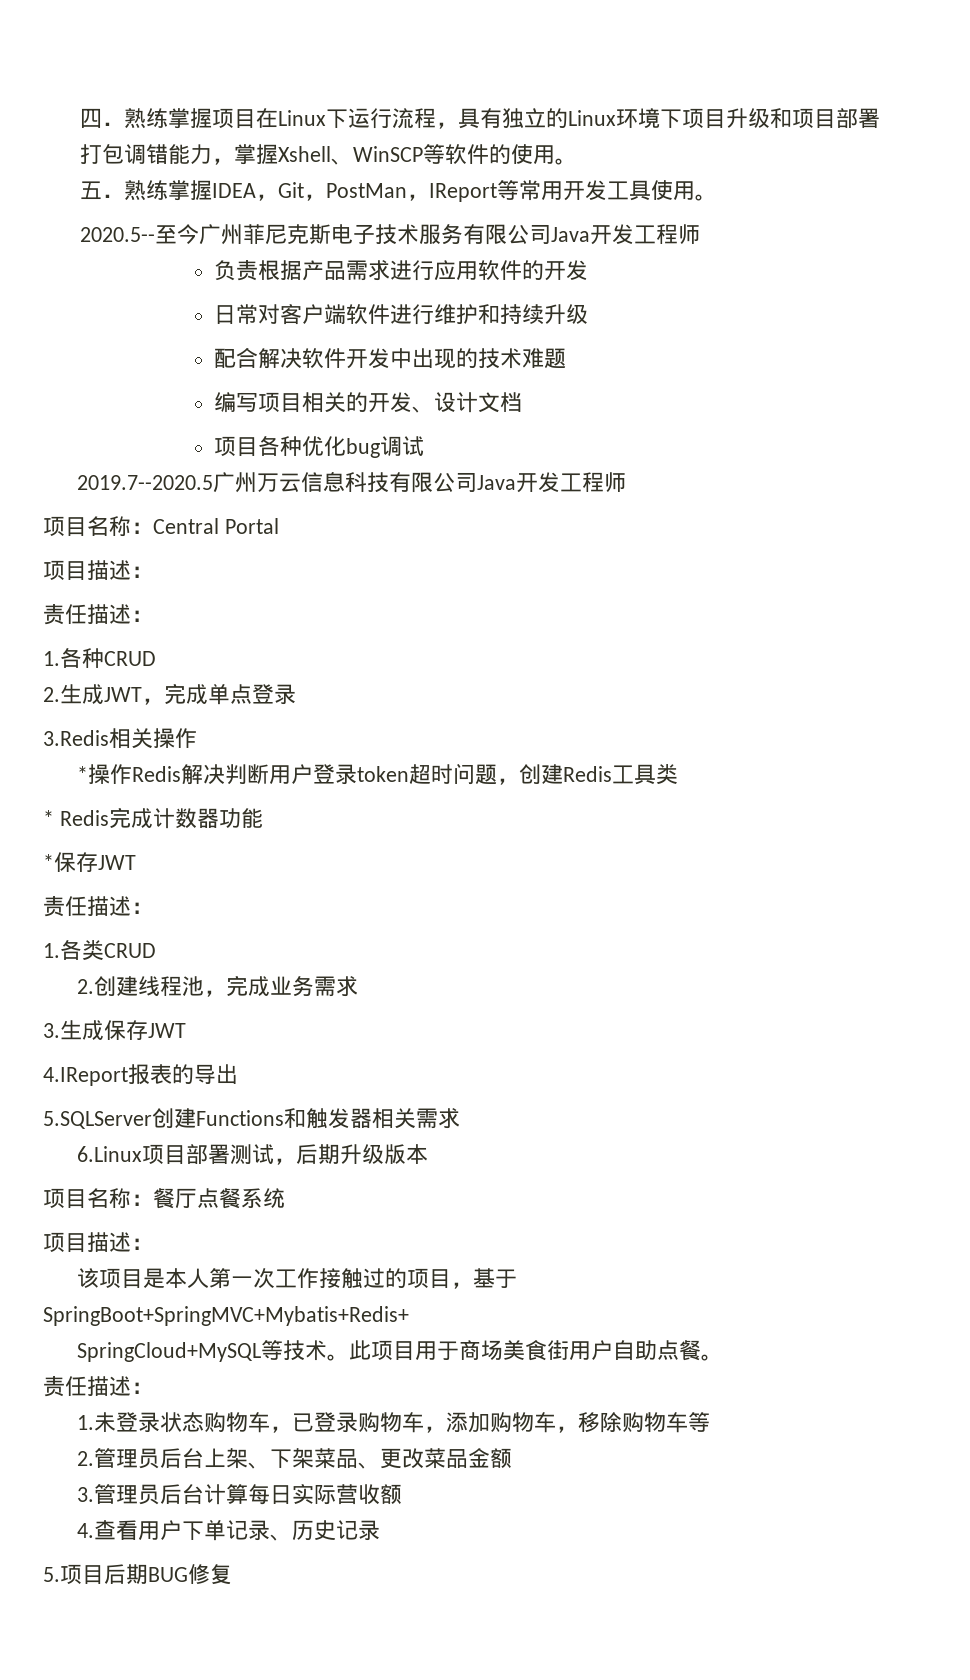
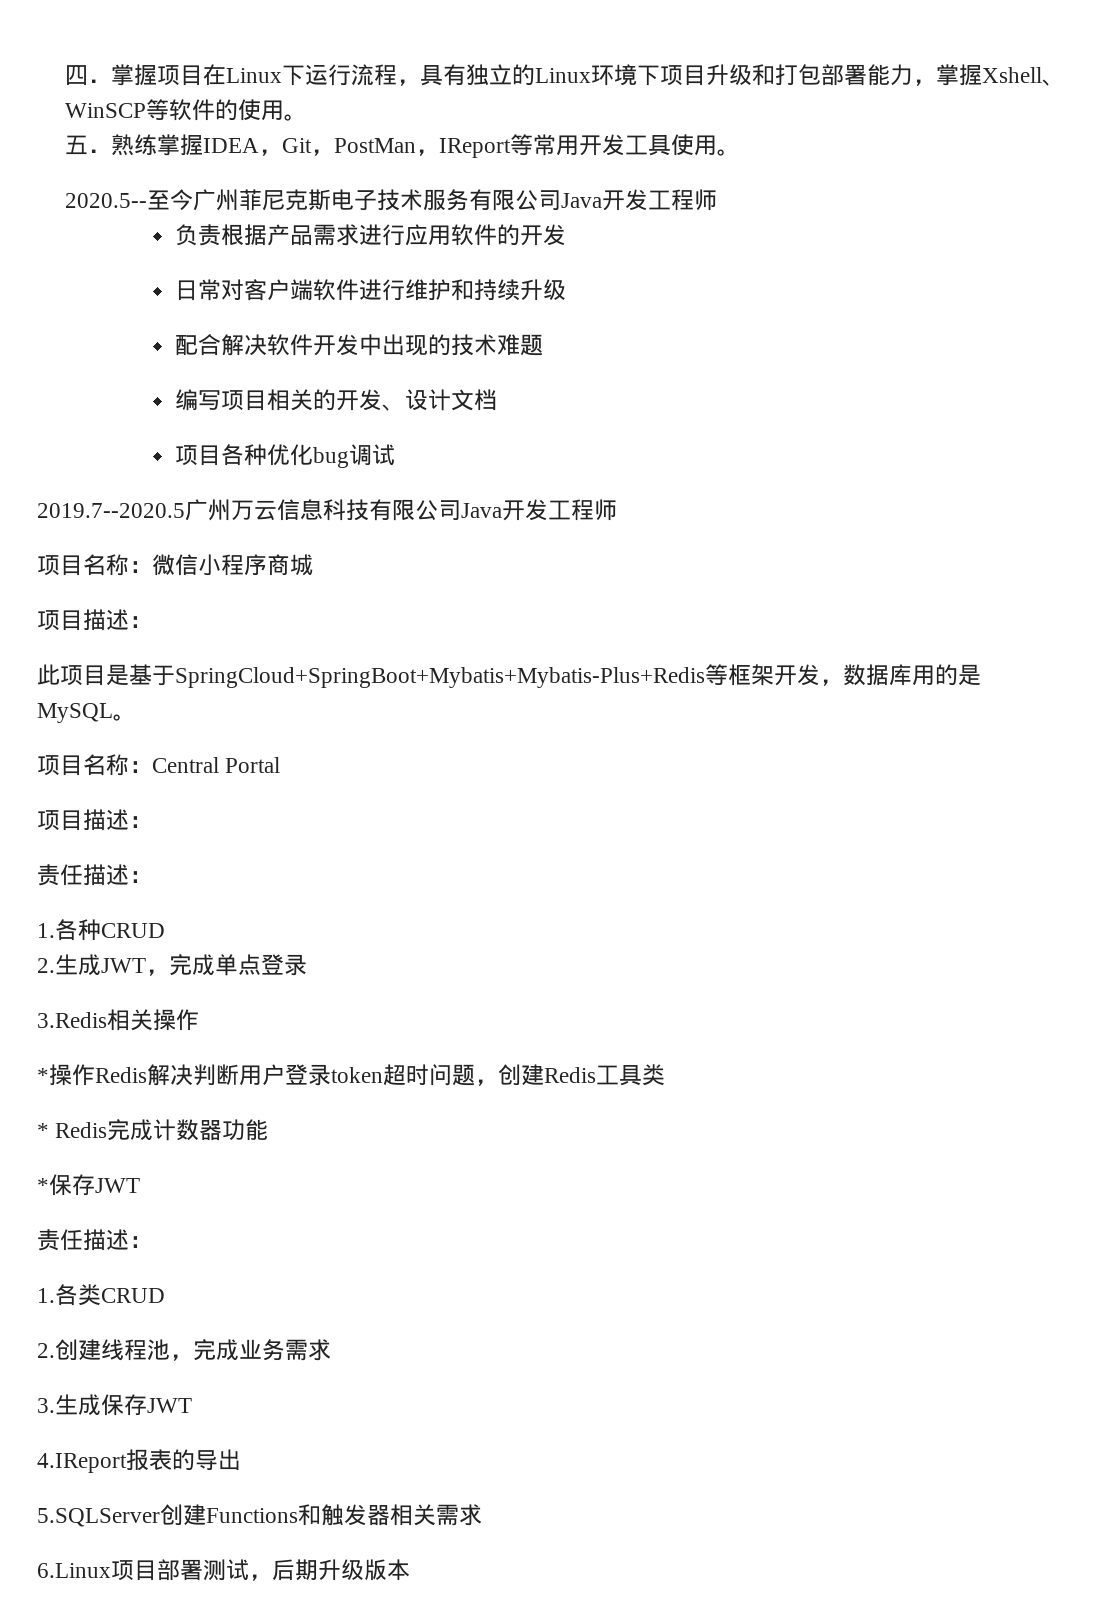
[123,108,168,129] 熟练 -> (112, 81) none
[791,108,880,128] [79,144,168,164] 项目部署打包调错 -> [775,64,868,86] 打包部署
(627, 482) none -> [37,554,313,576] [37,609,152,631] [37,664,981,688] [37,703,136,723] // 项目名称：微信小程序商城 // 项目描述： // 此项目是基于SpringCloud+SpringBoot+Mybatis+Mybatis-Plus+Redis等框架开发，数据库用的是MySQL。
[43,1188,285,1209] [43,1232,153,1252] [77,1268,518,1289] [43,1306,409,1326] [77,1339,724,1362] [43,1376,153,1397] [77,1412,711,1433] [77,1448,513,1469] [77,1484,403,1505] [77,1520,381,1541] [43,1564,232,1585] // 项目名称：餐厅点餐系统 // 项目描述： // 该项目是本人第一次工作接触过的项目，基于SpringBoot+SpringMVC+Mybatis+Redis+ // SpringCloud+MySQL等技术。此项目用于商场美食街用户自助点餐。 // 责任描述： // 1.未登录状态购物车，已登录购物车，添加购物车，移除购物车等 // 2.管理员后台上架、下架菜品、更改菜品金额 // 3.管理员后台计算每日实际营收额 // 4.查看用户下单记录、历史记录 // 5.项目后期BUG修复 -> (410, 1570) none

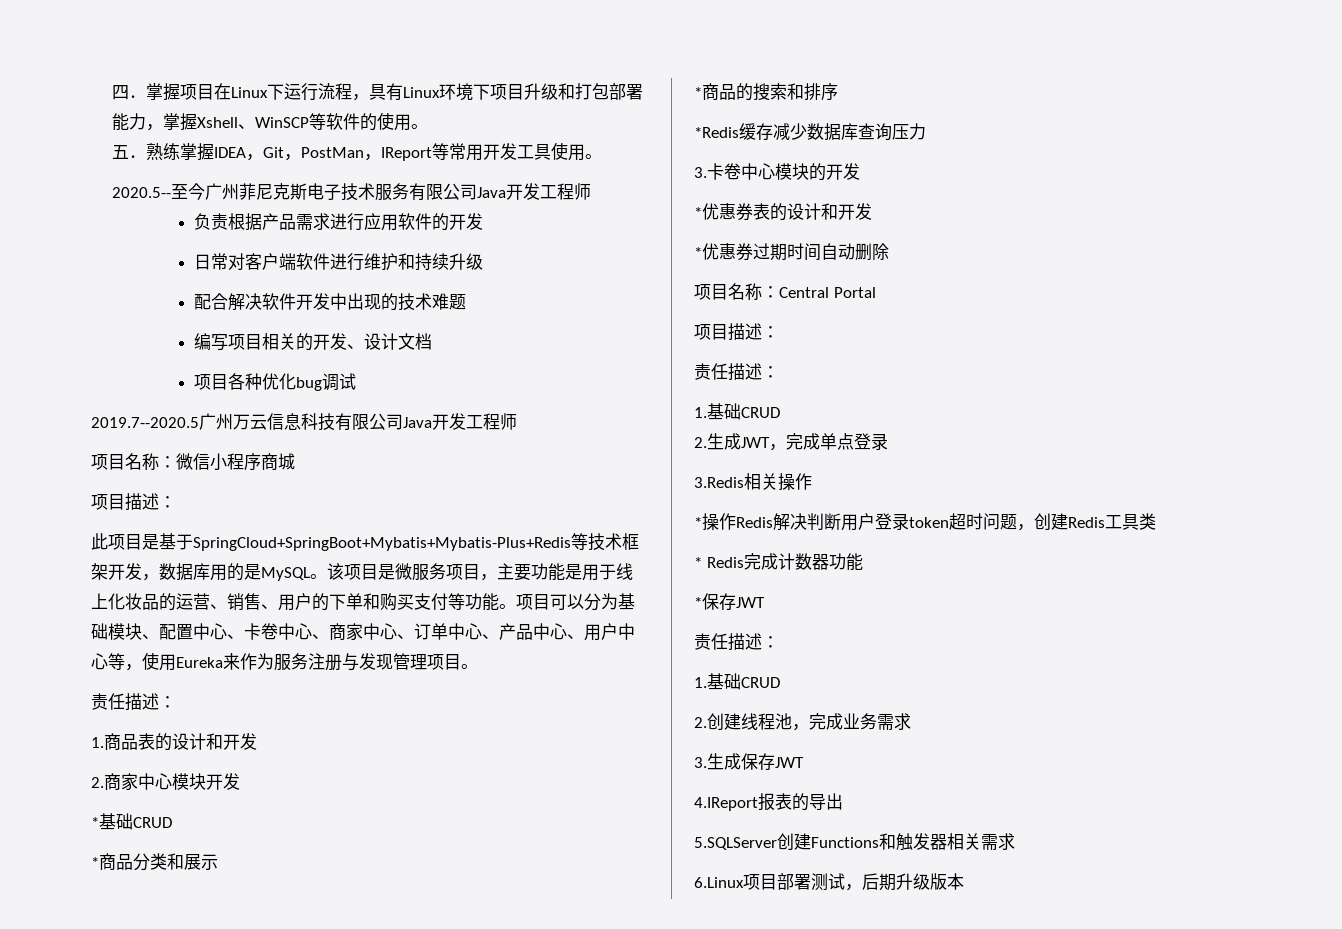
[466,64,536,86] 独立的 -> (404, 92) none
(728, 674) none -> [588,533,622,551] 技术
(136, 717) none -> [327,563,633,581] [91,593,635,611] [91,623,635,641] [91,652,478,671] [91,693,176,711] [91,733,257,751] [91,773,240,791] [91,813,172,830] [91,853,218,871] [694,83,838,101] [694,123,926,141] [694,163,860,181] [694,203,872,221] [694,243,889,261] 该项目是微服务项目，主要功能是用于线上化妆品的运营、销售、用户的下单和购买支付等功能。项目可以分为基础模块、配置中心、卡卷中心、商家中心、订单中心、产品中心、用户中心等，使用Eureka来作为服务注册与发现管理项目。 // 责任描述： // 1.商品表的设计和开发 // 2.商家中心模块开发 // *基础CRUD // *商品分类和展示 // *商品的搜索和排序 // *Redis缓存减少数据库查询压力 // 3.卡卷中心模块的开发 // *优惠券表的设计和开发 // *优惠券过期时间自动删除
[55,919,101,941] 各种 -> [707,403,741,420] 基础
[55,1284,101,1306] 各类 -> [707,673,741,690] 基础

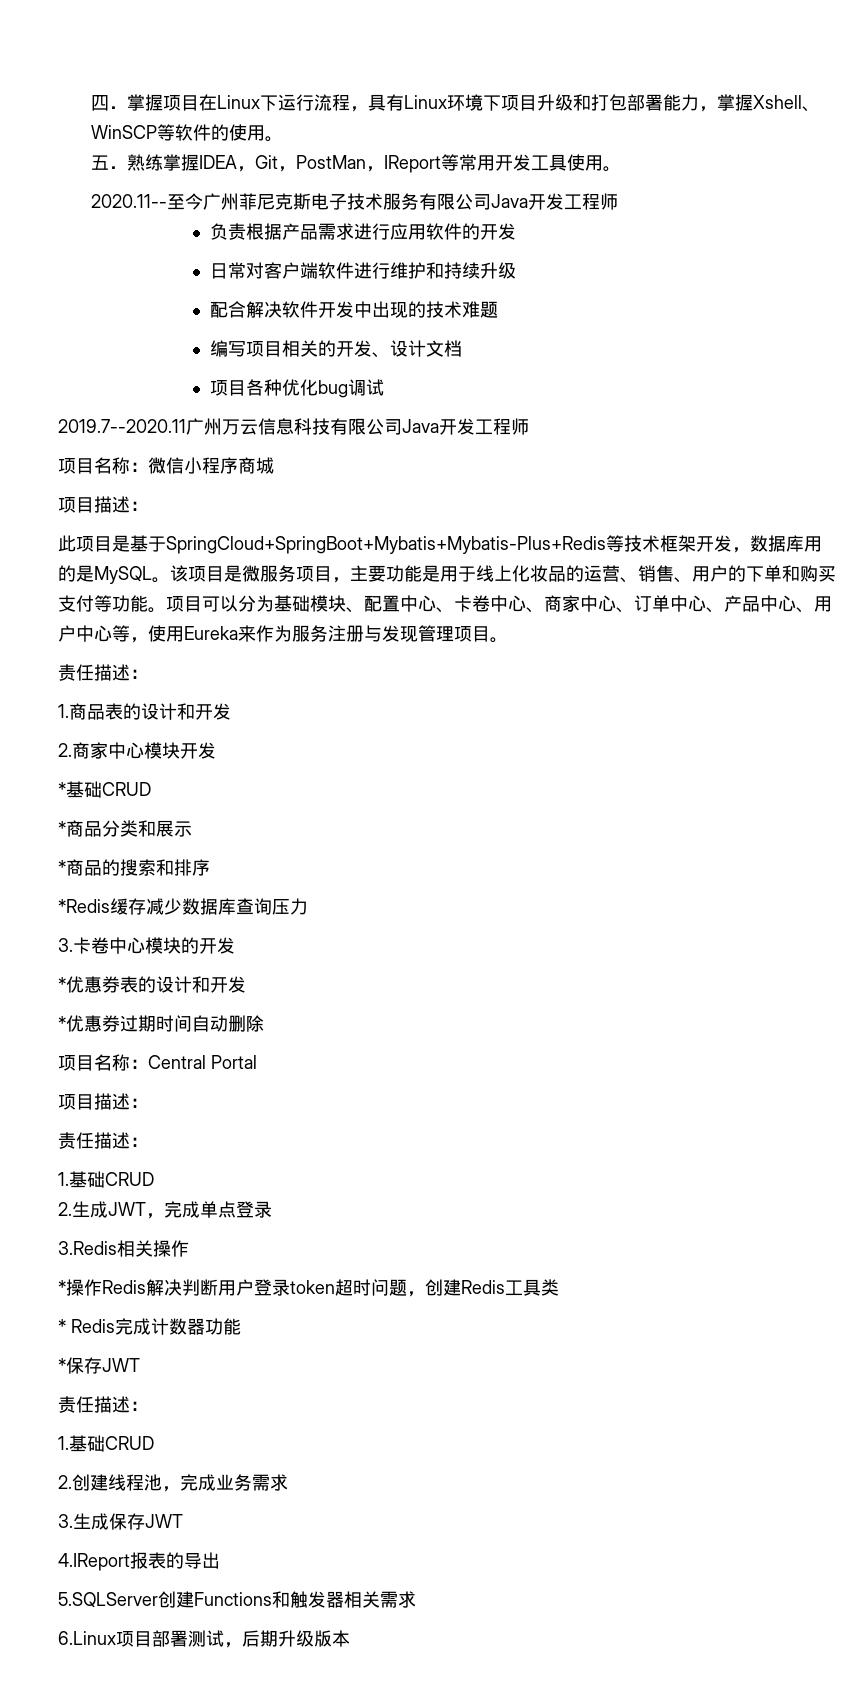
[112,187,172,198] 2020.5-- -> [90,194,167,208] 2020.11--
[91,417,199,428] 2019.7--2020.5 -> [58,419,186,433] 2019.7--2020.11

